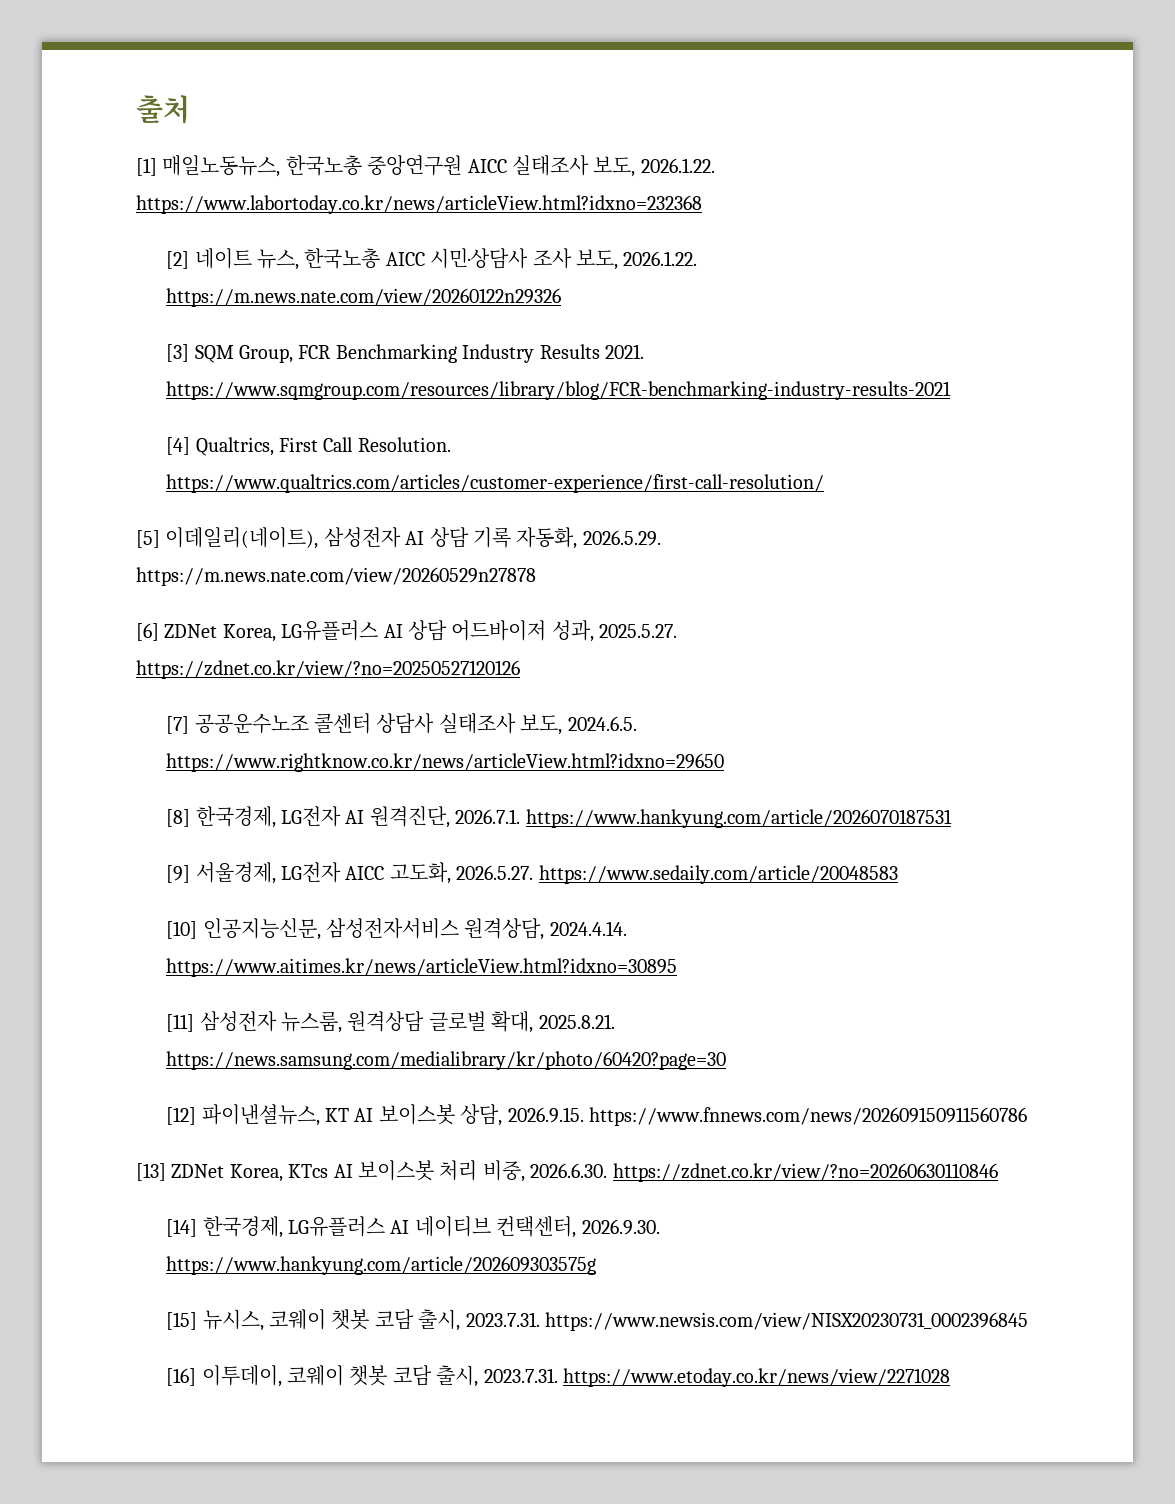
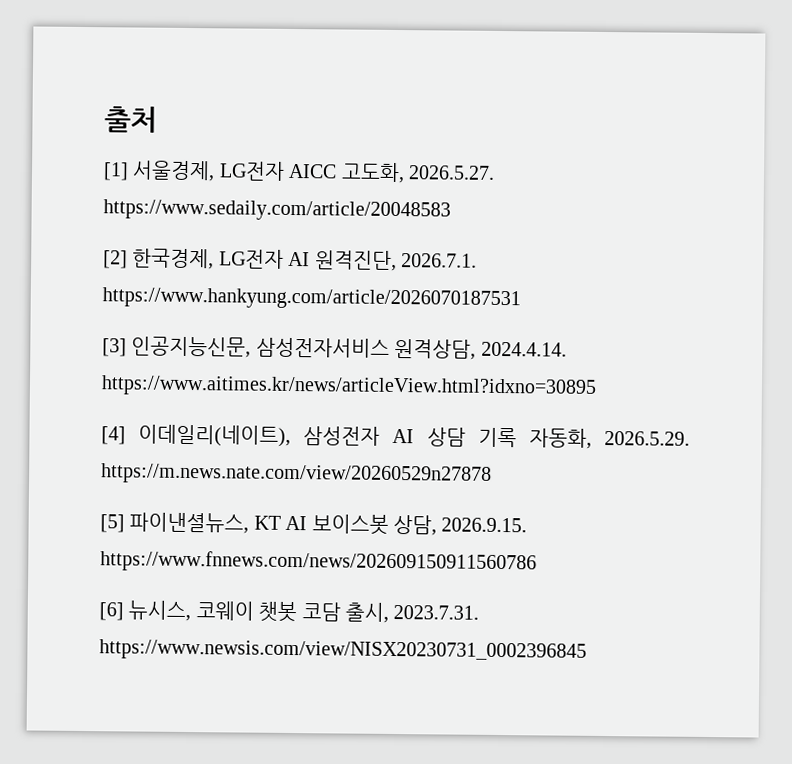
[162,155,715,177] [136,195,702,214] [166,248,698,270] [166,288,562,307] [166,344,644,363] [166,381,952,400] [166,437,451,456] [166,474,825,493] [136,530,160,548] 매일노동뉴스, 한국노총 중앙연구원 AICC 실태조사 보도, 2026.1.22. https://www.labortoday.co.kr/news/articleView.html?idxno=232368 // [2] 네이트 뉴스, 한국노총 AICC 시민·상담사 조사 보도, 2026.1.22. https://m.news.nate.com/view/20260122n29326 // [3] SQM Group, FCR Benchmarking Industry Results 2021. https://www.sqmgroup.com/resources/library/blog/FCR-benchmarking-industry-results-2021 // [4] Qualtrics, First Call Resolution. https://www.qualtrics.com/articles/customer-experience/first-call-resolution/ // [5] -> [132,160,495,184] [103,199,451,222] [103,248,477,271] [102,287,521,311] [102,336,567,360] [101,375,597,399] [101,426,126,445] 서울경제, LG전자 AICC 고도화, 2026.5.27. https://www.sedaily.com/article/20048583 // [2] 한국경제, LG전자 AI 원격진단, 2026.7.1. https://www.hankyung.com/article/2026070187531 // [3] 인공지능신문, 삼성전자서비스 원격상담, 2024.4.14. https://www.aitimes.kr/news/articleView.html?idxno=30895 // [4]
[136,620,678,642] [136,660,520,679] [166,713,637,735] [166,753,725,772] [166,806,952,828] [166,862,898,884] [166,918,627,940] [166,958,678,977] [166,1011,615,1033] [166,1051,727,1070] [166,1107,197,1125] [6] ZDNet Korea, LG유플러스 AI 상담 어드바이저 성과, 2025.5.27. https://zdnet.co.kr/view/?no=20250527120126 // [7] 공공운수노조 콜센터 상담사 실태조사 보도, 2024.6.5. https://www.rightknow.co.kr/news/articleView.html?idxno=29650 // [8] 한국경제, LG전자 AI 원격진단, 2026.7.1. https://www.hankyung.com/article/2026070187531 // [9] 서울경제, LG전자 AICC 고도화, 2026.5.27. https://www.sedaily.com/article/20048583 // [10] 인공지능신문, 삼성전자서비스 원격상담, 2024.4.14. https://www.aitimes.kr/news/articleView.html?idxno=30895 // [11] 삼성전자 뉴스룸, 원격상담 글로벌 확대, 2025.8.21. https://news.samsung.com/medialibrary/kr/photo/60420?page=30 // [12] -> [100,514,125,533] [5]
[136,1160,998,1182] [166,1216,660,1238] [166,1256,597,1275] [166,1312,198,1330] [13] ZDNet Korea, KTcs AI 보이스봇 처리 비중, 2026.6.30. https://zdnet.co.kr/view/?no=20260630110846 // [14] 한국경제, LG유플러스 AI 네이티브 컨택센터, 2026.9.30. https://www.hankyung.com/article/202609303575g // [15] -> [99,602,124,621] [6]
[166,1365,950,1387] // [16] 이투데이, 코웨이 챗봇 코담 출시, 2023.7.31. https://www.etoday.co.kr/news/view/2271028 -> (587, 651) none

